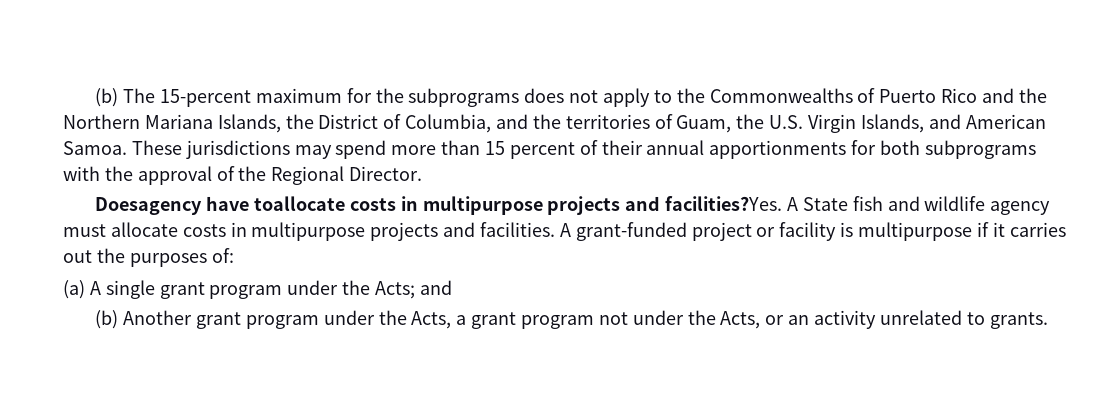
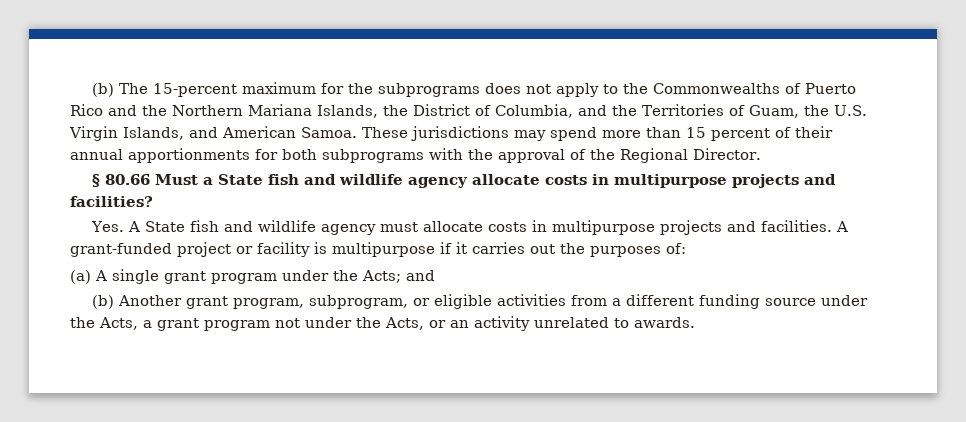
[565,114,650,129] territories -> [642,104,724,116] Territories
[95,196,783,215] Doesagency have toallocate costs in multipurpose projects and facilities?Yes. -> [92,174,837,188] [70,196,153,207] [91,221,125,232] § 80.66 Must a State fish and wildlife agency allocate costs in multipurpose projects and facilities? // Yes.
[245,315,319,329] program -> [233,294,817,309] program, subprogram, or eligible activities from a different funding source
[989,312,1048,329] grants. -> [634,317,695,328] awards.

